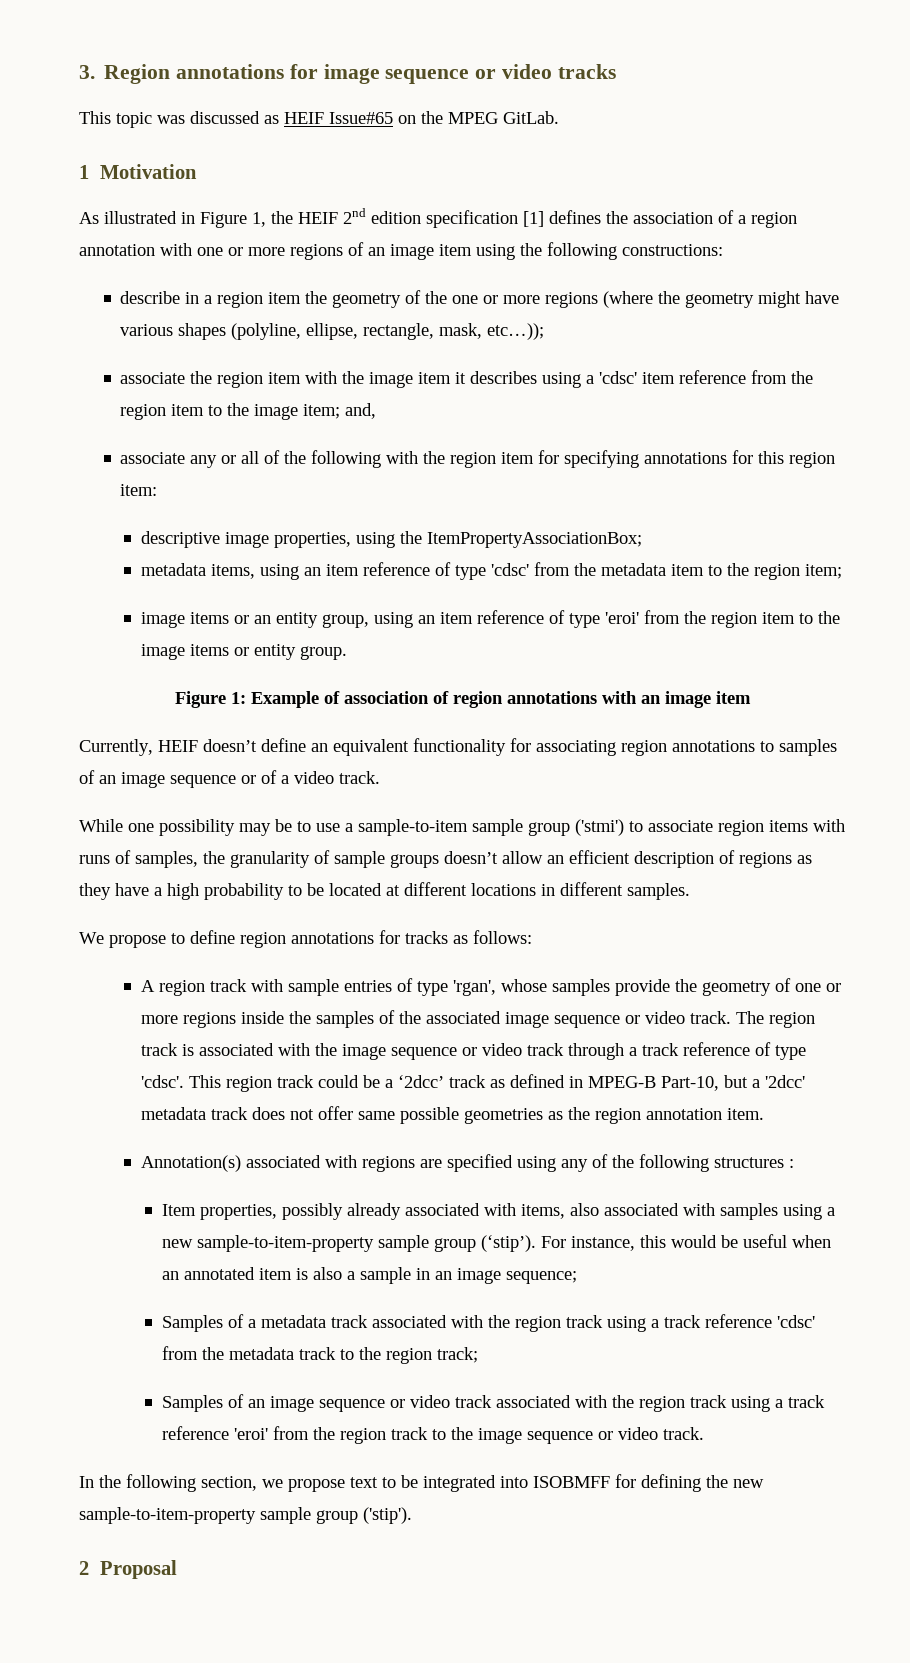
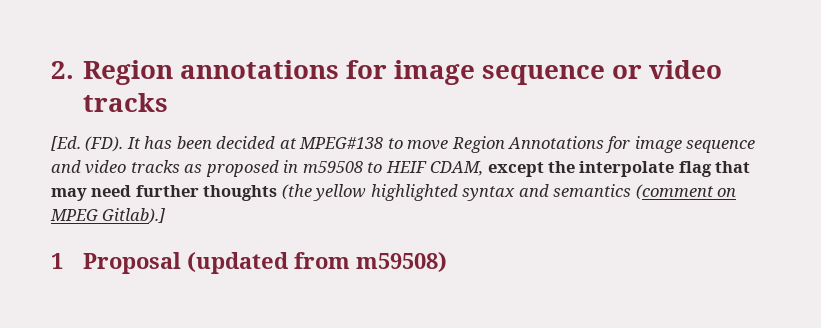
[79,65,95,79] 3. -> [51,61,74,79] 2.
[79,111,559,128] [79,164,197,179] [79,208,797,228] [79,242,723,260] [120,290,840,308] [120,323,545,340] [120,370,814,388] [120,403,377,420] [120,450,836,468] [120,484,158,496] [141,531,643,548] [141,562,843,580] [141,610,841,628] [141,644,348,660] [174,691,751,708] [79,738,837,756] [79,770,380,788] [79,819,845,836] [79,850,812,868] [79,882,690,900] [79,930,532,948] [141,978,842,996] [141,1010,816,1028] [141,1042,807,1060] [141,1074,806,1092] [141,1106,765,1124] [141,1154,795,1172] [161,1203,835,1220] [161,1234,831,1252] [161,1267,577,1284] [161,1314,815,1332] [161,1346,478,1364] [161,1394,825,1412] [161,1426,704,1444] [79,1474,764,1492] [79,1507,412,1524] [79,1560,177,1579] This topic was discussed as HEIF Issue#65 on the MPEG GitLab. // 1 Motivation // As illustrated in Figure 1, the HEIF 2nd edition specification [1] defines the association of a region annotation with one or more regions of an image item using the following constructions: // describe in a region item the geometry of the one or more regions (where the geometry might have various shapes (polyline, ellipse, rectangle, mask, etc…)); // associate the region item with the image item it describes using a 'cdsc' item reference from the region item to the image item; and, // associate any or all of the following with the region item for specifying annotations for this region item: // descriptive image properties, using the ItemPropertyAssociationBox; // metadata items, using an item reference of type 'cdsc' from the metadata item to the region item; // image items or an entity group, using an item reference of type 'eroi' from the region item to the image items or entity group. // Figure 1: Example of association of region annotations with an image item // Currently, HEIF doesn’t define an equivalent functionality for associating region annotations to samples of an image sequence or of a video track. // While one possibility may be to use a sample-to-item sample group ('stmi') to associate region items with runs of samples, the granularity of sample groups doesn’t allow an efficient description of regions as they have a high probability to be located at different locations in different samples. // We propose to define region annotations for tracks as follows: // A region track with sample entries of type 'rgan', whose samples provide the geometry of one or more regions inside the samples of the associated image sequence or video track. The region track is associated with the image sequence or video track through a track reference of type 'cdsc'. This region track could be a ‘2dcc’ track as defined in MPEG-B Part-10, but a '2dcc' metadata track does not offer same possible geometries as the region annotation item. // Annotation(s) associated with regions are specified using any of the following structures : // Item properties, possibly already associated with items, also associated with samples using a new sample-to-item-property sample group (‘stip’). For instance, this would be useful when an annotated item is also a sample in an image sequence; // Samples of a metadata track associated with the region track using a track reference 'cdsc' from the metadata track to the region track; // Samples of an image sequence or video track associated with the region track using a track reference 'eroi' from the region track to the image sequence or video track. // In the following section, we propose text to be integrated into ISOBMFF for defining the new sample-to-item-property sample group ('stip'). // 2 Proposal -> [51,136,756,153] [51,160,751,177] [51,184,737,201] [50,208,166,224] [51,252,448,274] [Ed. (FD). It has been decided at MPEG#138 to move Region Annotations for image sequence and video tracks as proposed in m59508 to HEIF CDAM, except the interpolate flag that may need further thoughts (the yellow highlighted syntax and semantics (comment on MPEG Gitlab).] // 1 Proposal (updated from m59508)

